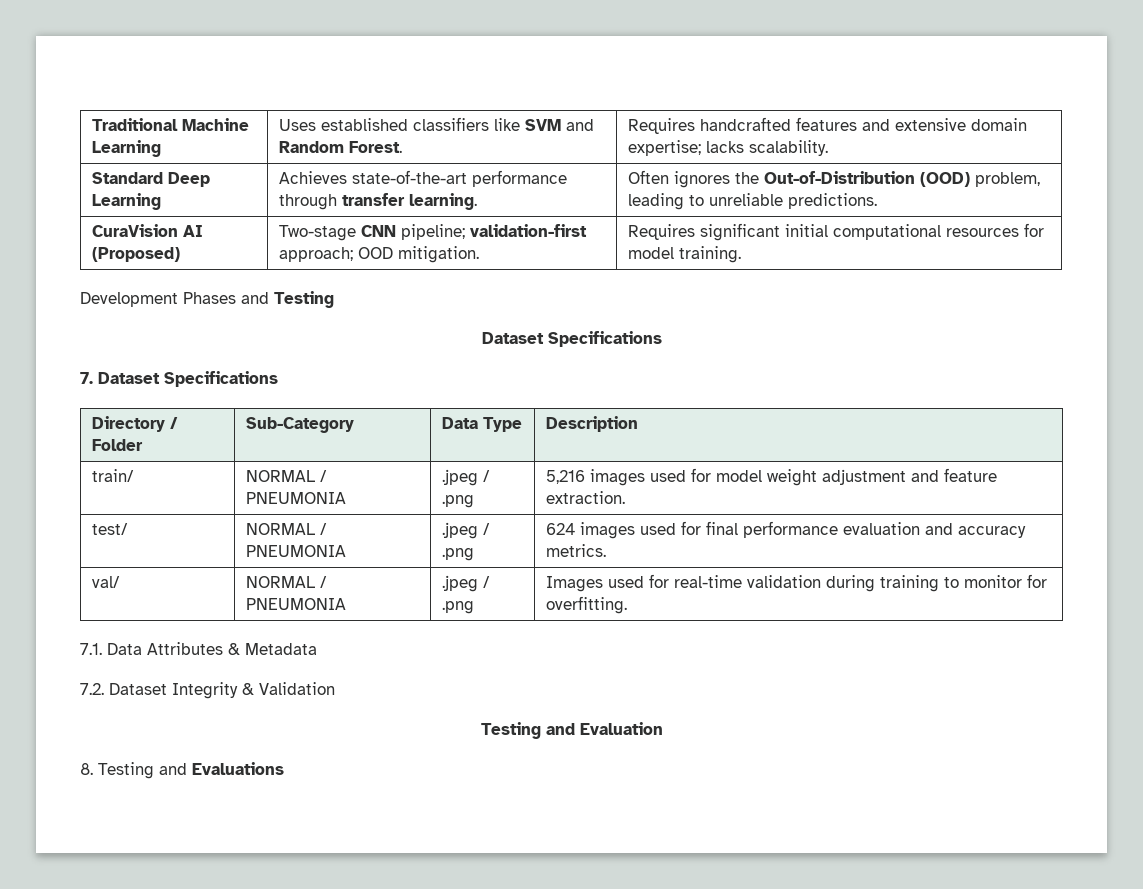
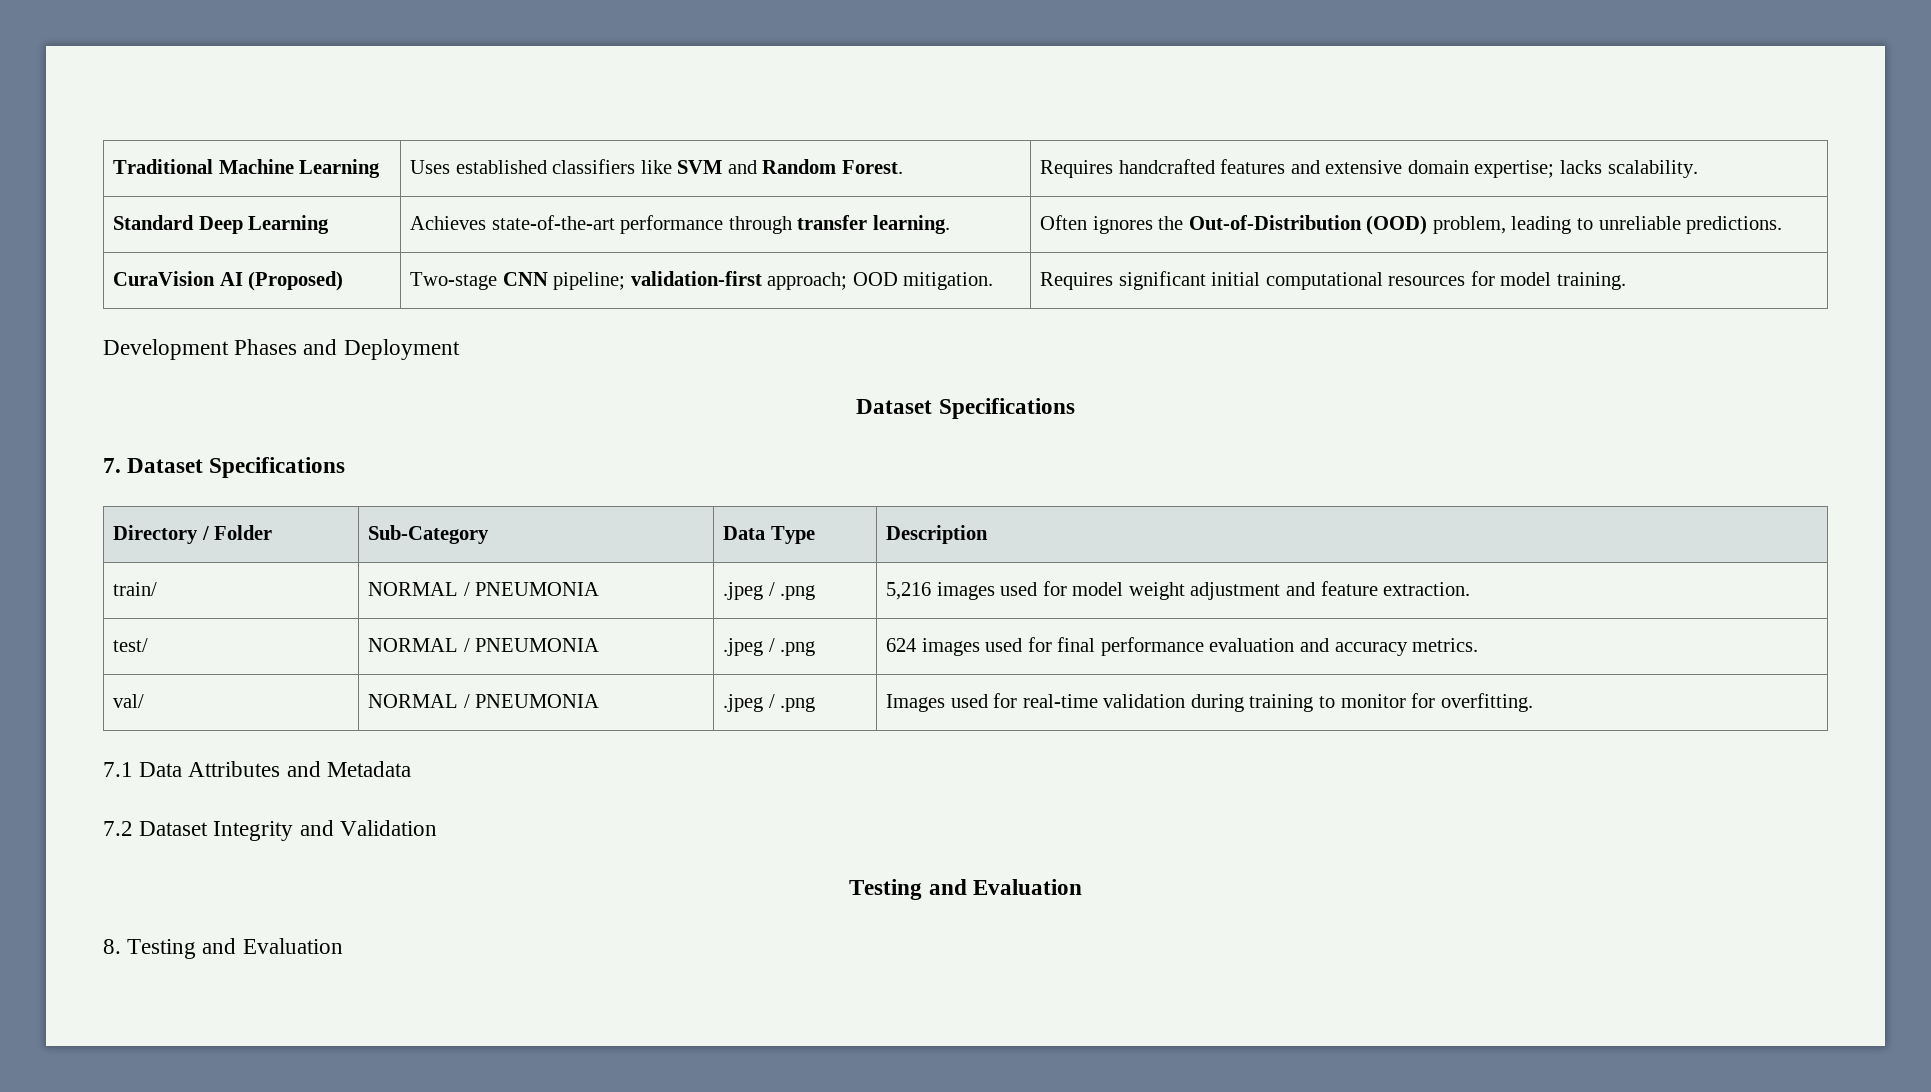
[274,291,334,308] Testing -> [343,339,460,360] Deployment
[80,643,102,655] 7.1. -> [103,762,133,777] 7.1
[228,643,240,655] & -> [286,761,321,777] and
[80,683,104,695] 7.2. -> [103,821,133,836] 7.2
[242,683,254,695] & -> [299,820,334,836] and
[192,762,284,775] Evaluations -> [242,938,343,954] Evaluation

